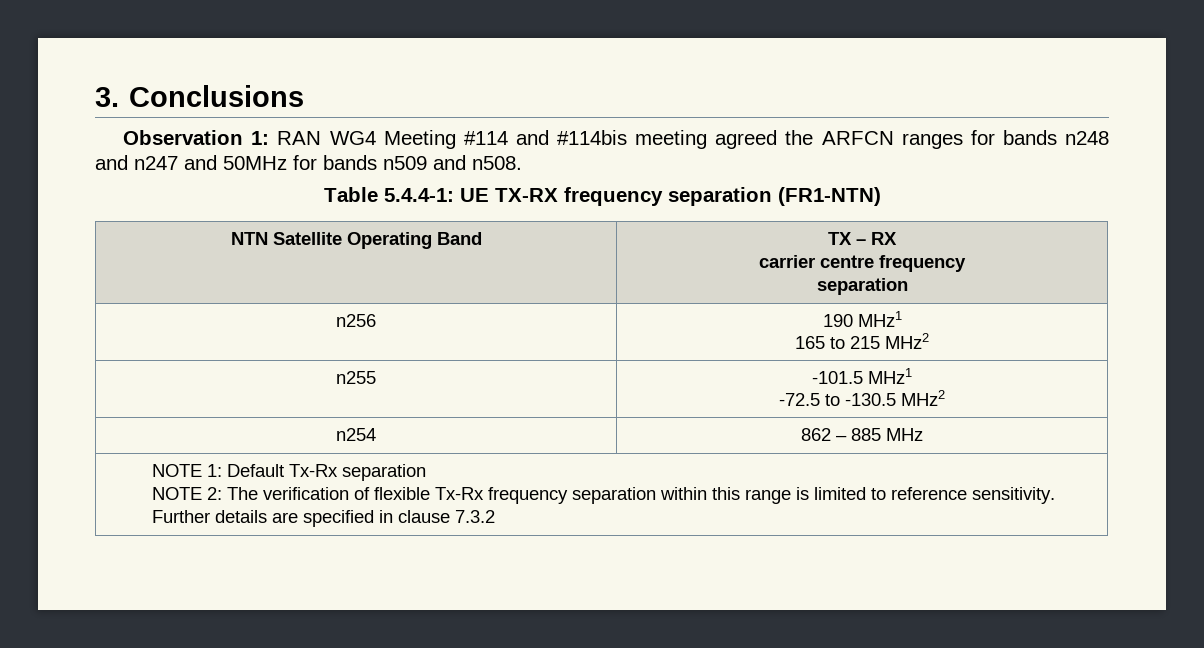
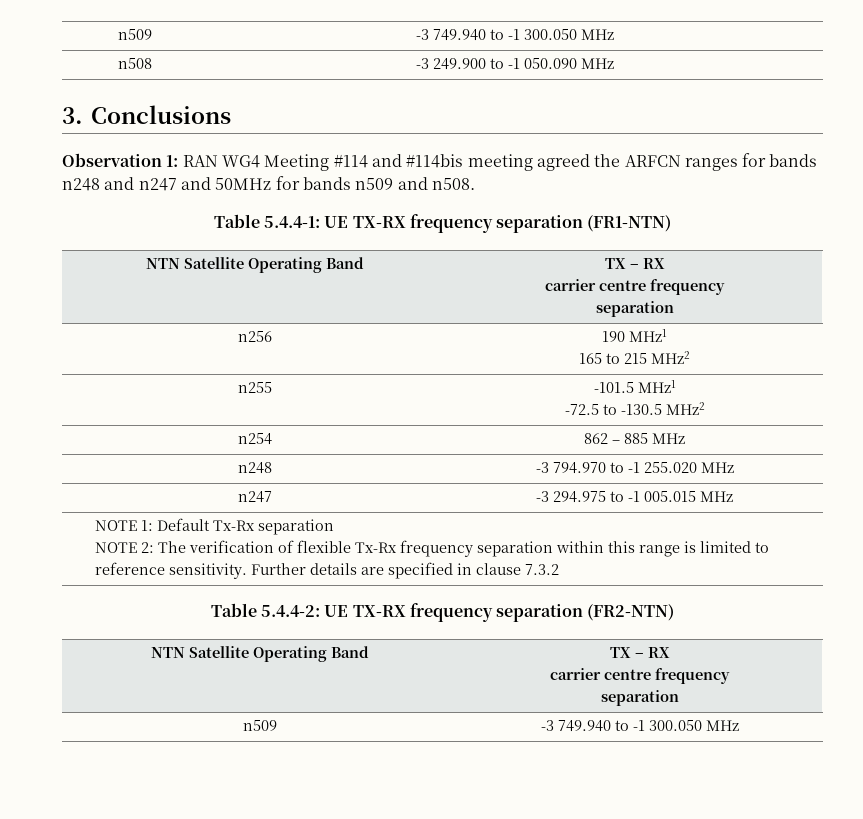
(95, 97) none -> [118,29,152,40] [416,29,614,41] [118,58,152,69] [416,58,614,70] n509 | -3 749.940 to -1 300.050 MHz // n508 | -3 249.900 to -1 050.090 MHz //
(923, 434) none -> [237,462,272,474] [535,462,734,474] [237,491,272,503] [536,491,733,503] // n248 | -3 794.970 to -1 255.020 MHz // n247 | -3 294.975 to -1 005.015 MHz
(495, 516) none -> [210,603,675,622] [150,646,369,662] [609,647,670,658] [550,668,730,684] [600,690,679,706] [242,720,277,731] [540,720,739,732] // Table 5.4.4-2: UE TX-RX frequency separation (FR2-NTN) // NTN Satellite Operating Band | TX – RX // carrier centre frequency // separation // n509 | -3 749.940 to -1 300.050 MHz

